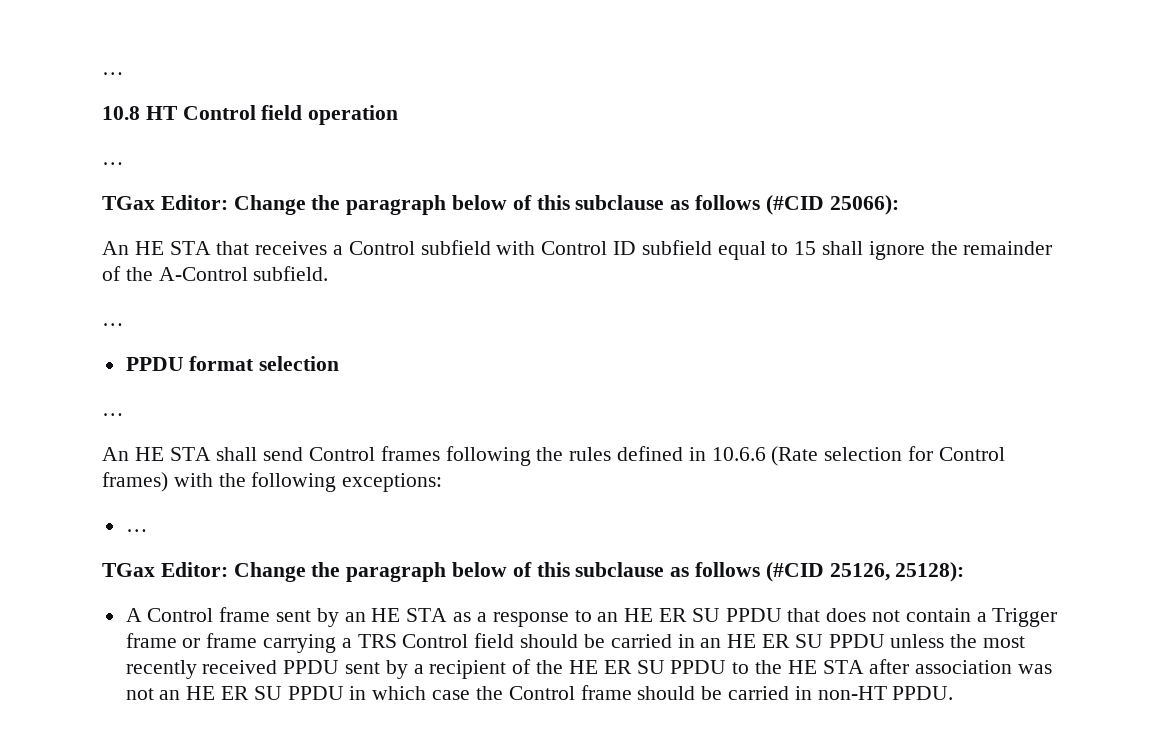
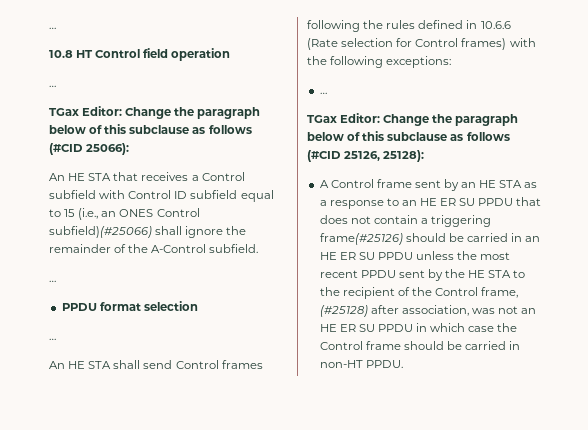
(817, 248) none -> [78,208,200,220] [49,226,152,238] (i.e., an ONES Control subfield)(#25066)
[992,608,1058,627] [125,633,515,653] Trigger frame or frame carrying a TRS Control field -> [431,215,492,227] [319,233,403,245] triggering frame(#25126)
[125,660,278,679] recently received -> [319,270,358,278] recent
[413,659,1013,679] a recipient of the HE ER SU PPDU to the HE STA after association -> [445,269,526,278] [319,287,519,299] [319,305,469,317] the HE STA to the recipient of the Control frame, (#25128) after association,

